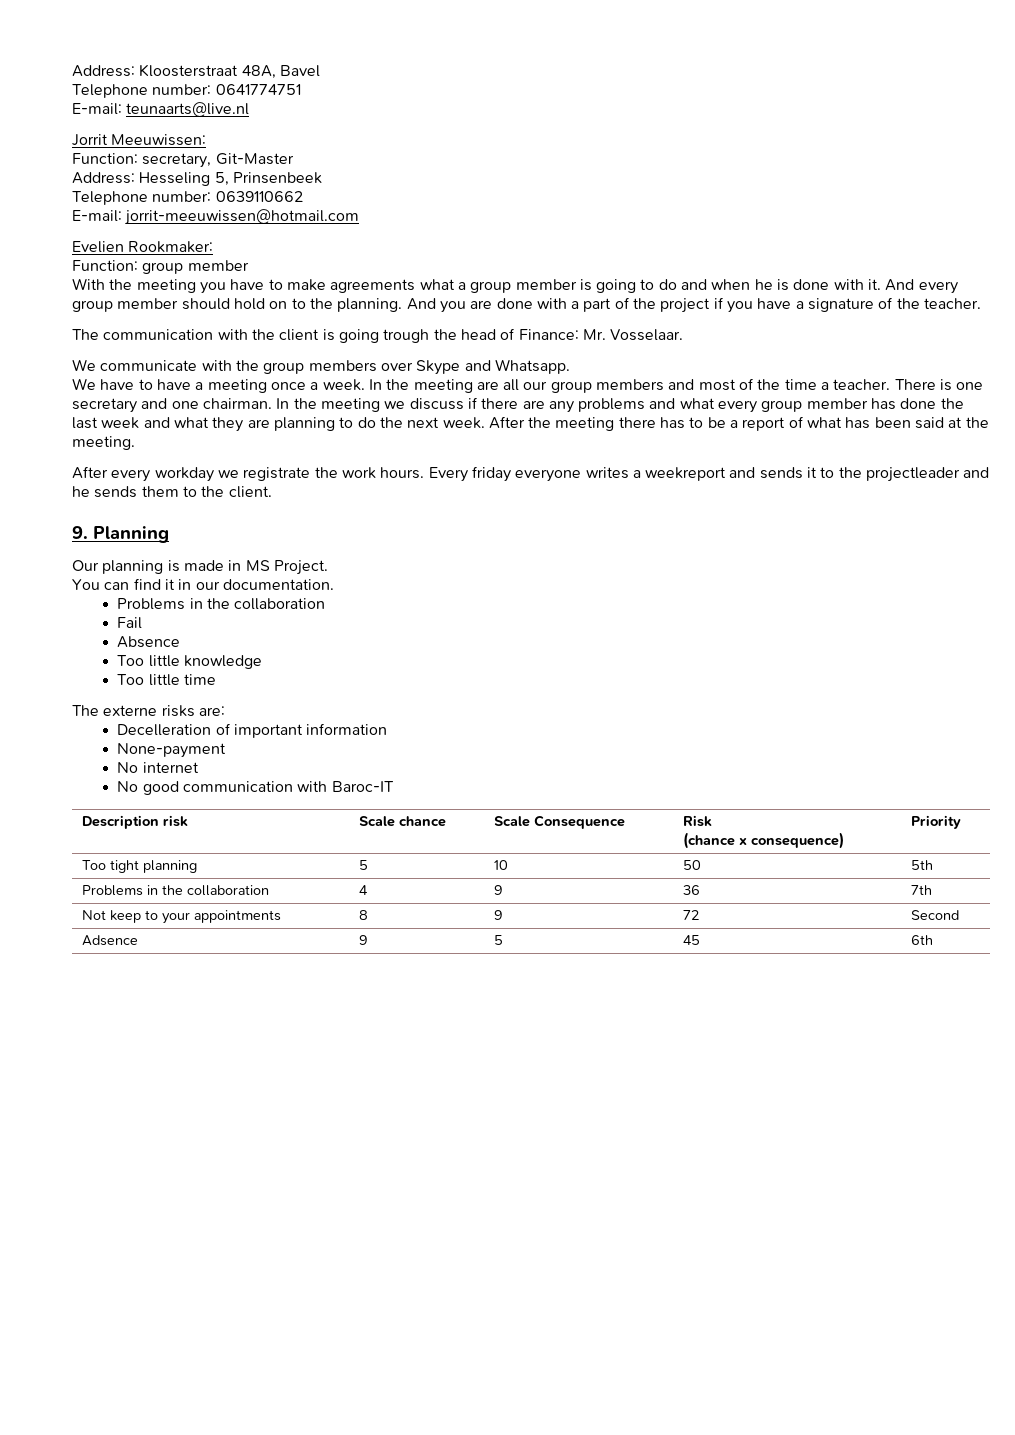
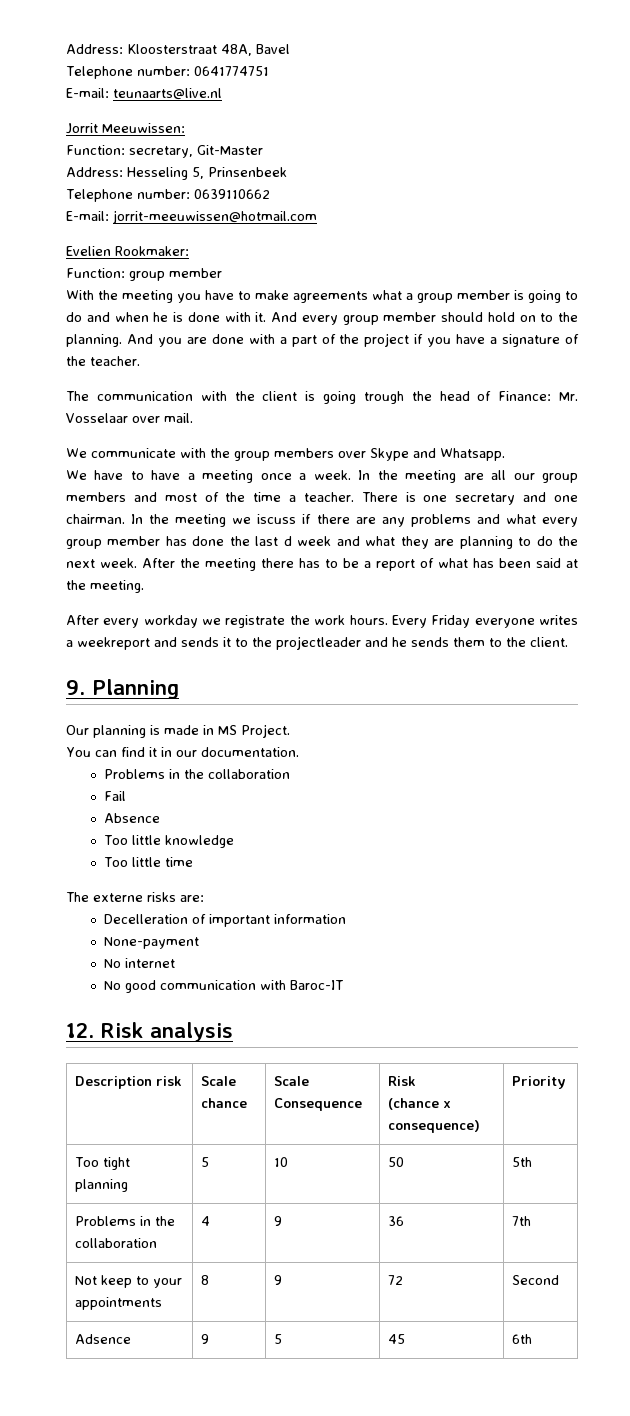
[610,329,684,341] Vosselaar. -> [66,413,193,423] Vosselaar over mail.
[409,398,464,410] discuss -> [257,514,297,524] iscuss
(98, 423) none -> [283,536,292,546] d
[471,466,511,482] friday -> [431,615,471,628] Friday
(394, 786) none -> [66,1022,233,1042] // 12. Risk analysis

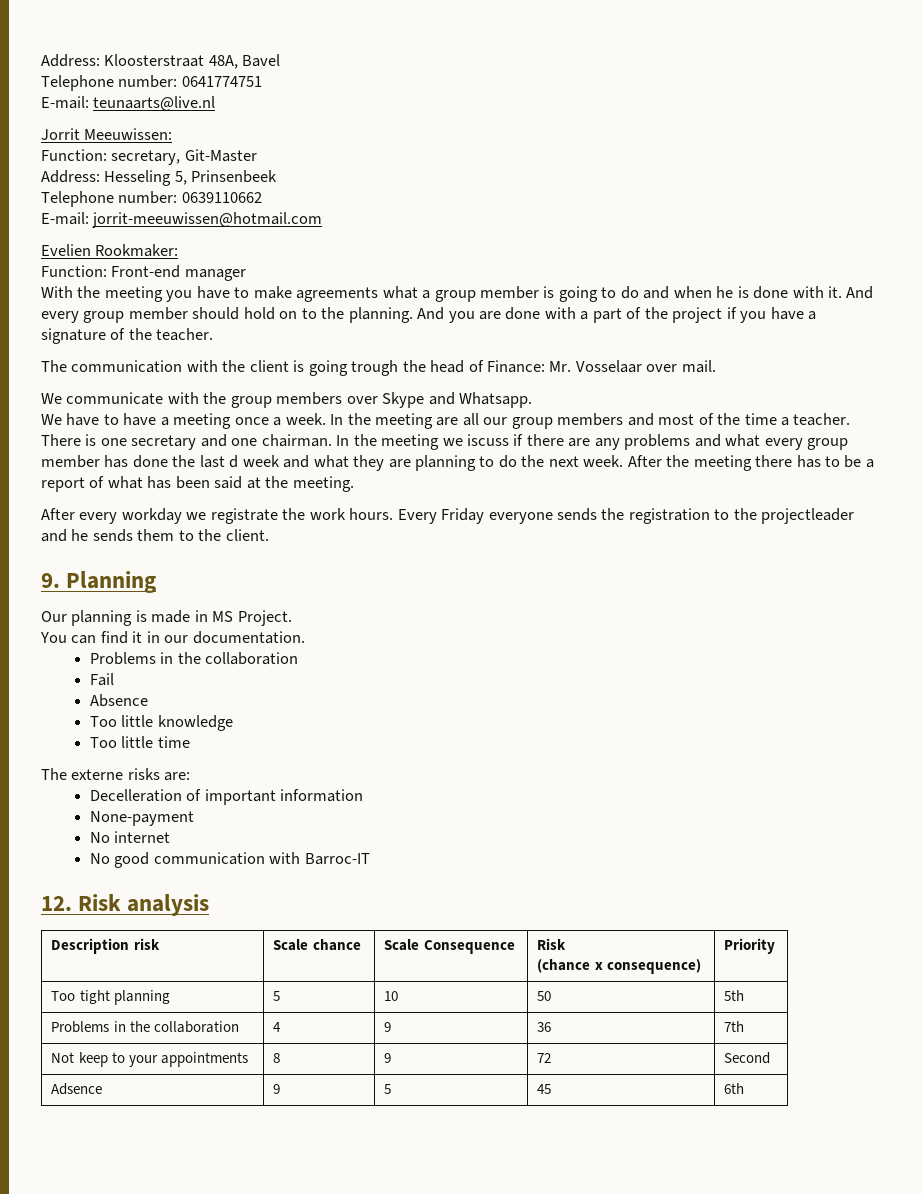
[129,268,222,281] group member -> [111,265,246,281] Front-end manager
[539,615,579,625] [66,637,231,650] writes a weekreport and sends it -> [557,508,710,524] sends the registration
[289,980,343,990] Baroc-IT -> [304,853,370,865] Barroc-IT

